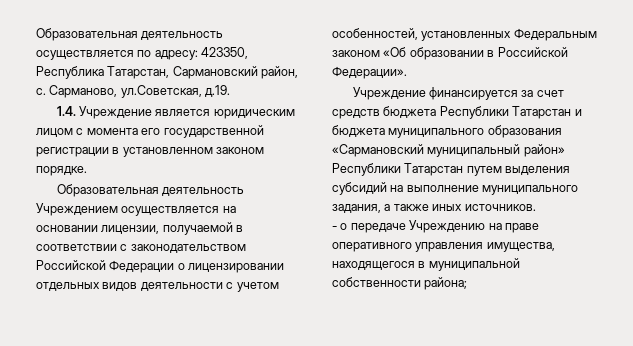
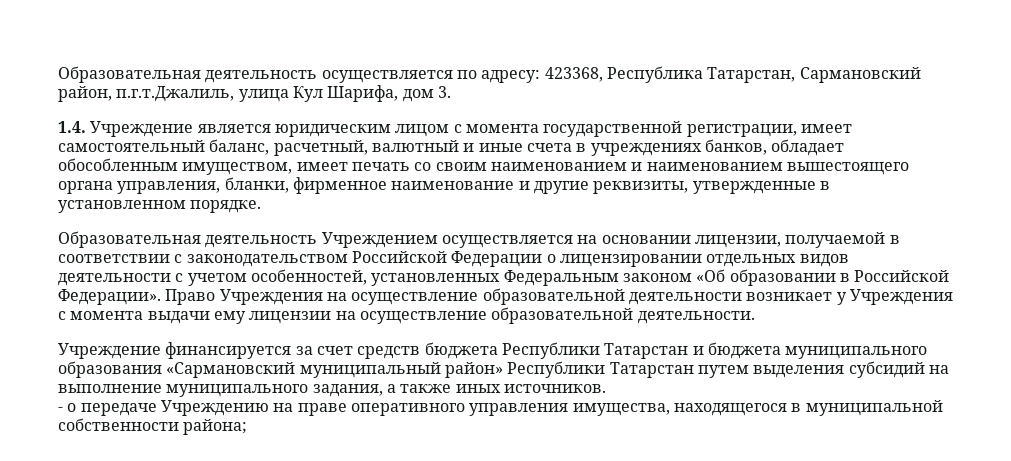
[201,47,249,59] 423350, -> [544,67,603,82] 423368,
[36,85,231,98] с. Сарманово, ул.Советская, д.19. -> [116,85,451,102] п.г.т.Джалиль, улица Кул Шарифа, дом 3.
[141,125,264,138] [36,147,109,157] его государственной регистрации -> [543,121,852,137] [58,139,845,156] [58,158,909,175] [58,177,816,194] государственной регистрации, имеет самостоятельный баланс, расчетный, валютный и иные счета в учреждениях банков, обладает обособленным имуществом, имеет печать со своим наименованием и наименованием вышестоящего органа управления, бланки, фирменное наименование и другие реквизиты, утвержденные
[216,147,265,154] законом -> (186, 206) none
(407, 72) none -> [165,288,953,305] [58,307,755,324] Право Учреждения на осуществление образовательной деятельности возникает у Учреждения с момента выдачи ему лицензии на осуществление образовательной деятельности.

